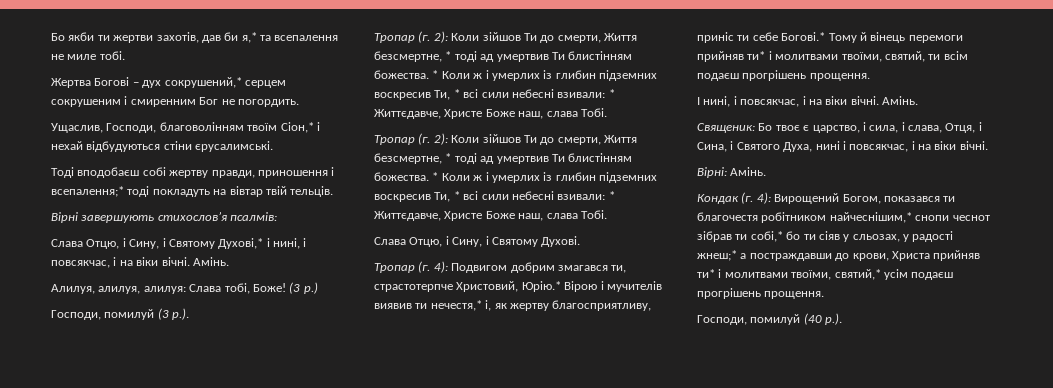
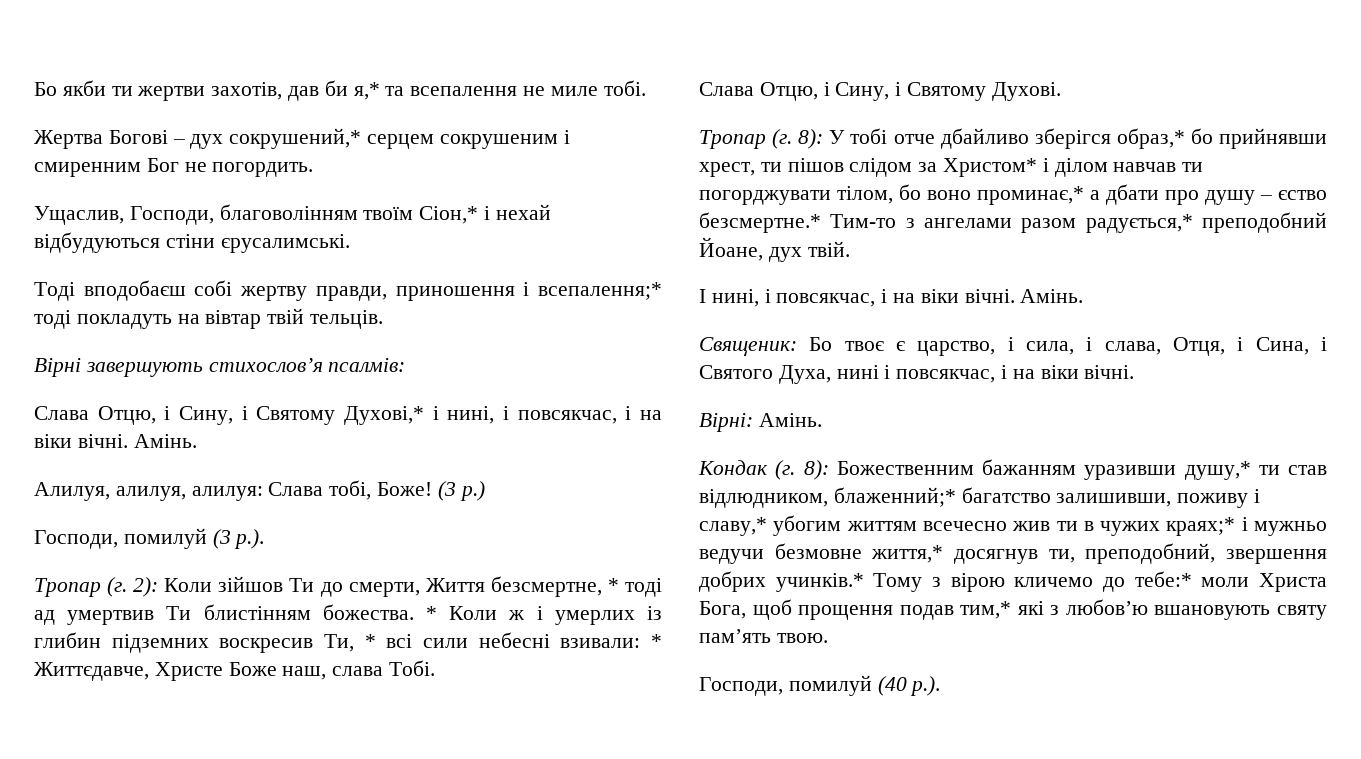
[374,133,637,145] [374,153,633,164] [374,172,657,183] [374,191,615,202] [374,210,607,221] // Тропар (г. 2): Коли зійшов Ти до смерти, Життя безсмертне, * тоді ад умертвив Ти блистінням божества. * Коли ж і умерлих із глибин підземних воскресив Ти, * всі сили небесні взивали: * Життєдавче, Христе Боже наш, слава Тобі. -> (436, 668) none
[433,261,627,273] [374,281,662,292] [374,300,652,311] [697,32,963,43] [697,51,968,62] [697,70,870,81] 4): Подвигом добрим змагався ти, страстотерпче Христовий, Юрію.* Вірою і мучителів виявив ти нечестя,* і, як жертву благосприятливу, приніс ти себе Богові.* Тому й вінець перемоги прийняв ти* і молитвами твоїми, святий, ти всім подаєш прогрішень прощення. -> [798,128,1327,149] [699,158,1204,177] [699,184,1327,205] [699,212,1327,233] [699,237,850,262] 8): У тобі отче дбайливо зберігся образ,* бо прийнявши хрест, ти пішов слідом за Христом* і ділом навчав ти погорджувати тілом, бо воно проминає,* а дбати про душу – єство безсмертне.* Тим-то з ангелами разом радується,* преподобний Йоане, дух твій.
[756,192,956,204] [697,212,990,223] [697,231,954,242] [697,250,981,261] [697,269,954,280] [697,288,825,299] 4): Вирощений Богом, показався ти благочестя робітником найчеснішим,* снопи чеснот зібрав ти собі,* бо ти сіяв у сльозах, у радості жнеш;* а постраждавши до крови, Христа прийняв ти* і молитвами твоїми, святий,* усім подаєш прогрішень прощення. -> [803,459,1327,480] [699,487,1261,508] [699,515,1327,536] [699,543,1327,564] [699,571,1327,592] [699,599,1327,620] [699,629,828,643] 8): Божественним бажанням уразивши душу,* ти став відлюдником, блаженний;* багатство залишивши, поживу і славу,* убогим життям всечесно жив ти в чужих краях;* і мужньо ведучи безмовне життя,* досягнув ти, преподобний, звершення добрих учинків.* Тому з вірою кличемо до тебе:* моли Христа Бога, щоб прощення подав тим,* які з любов’ю вшановують святу пам’ять твою.

